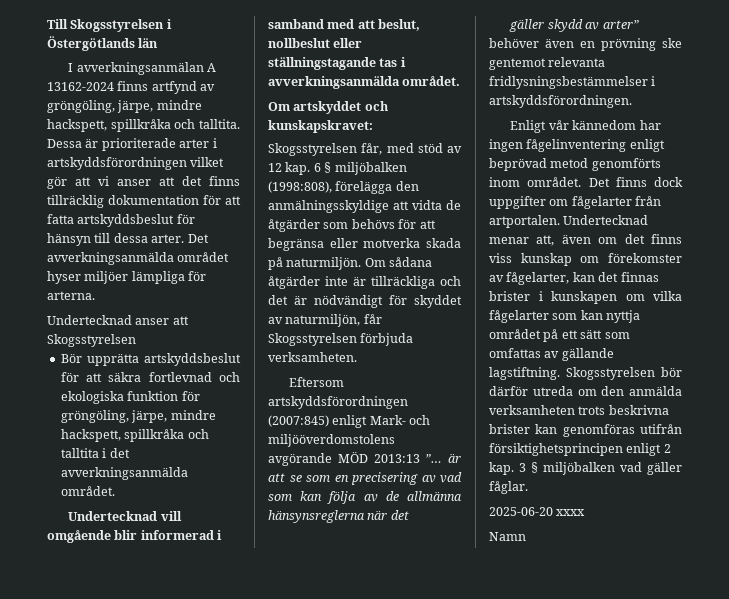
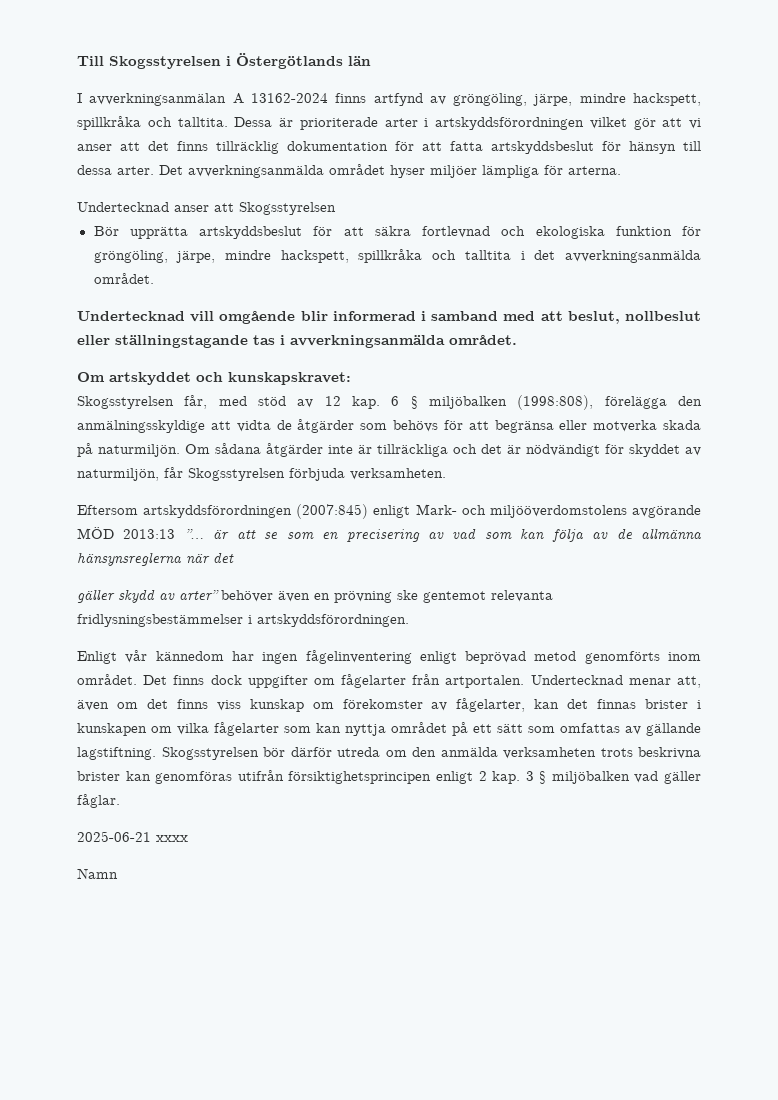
[489,507,553,516] 2025-06-20 -> [77,831,151,842] 2025-06-21

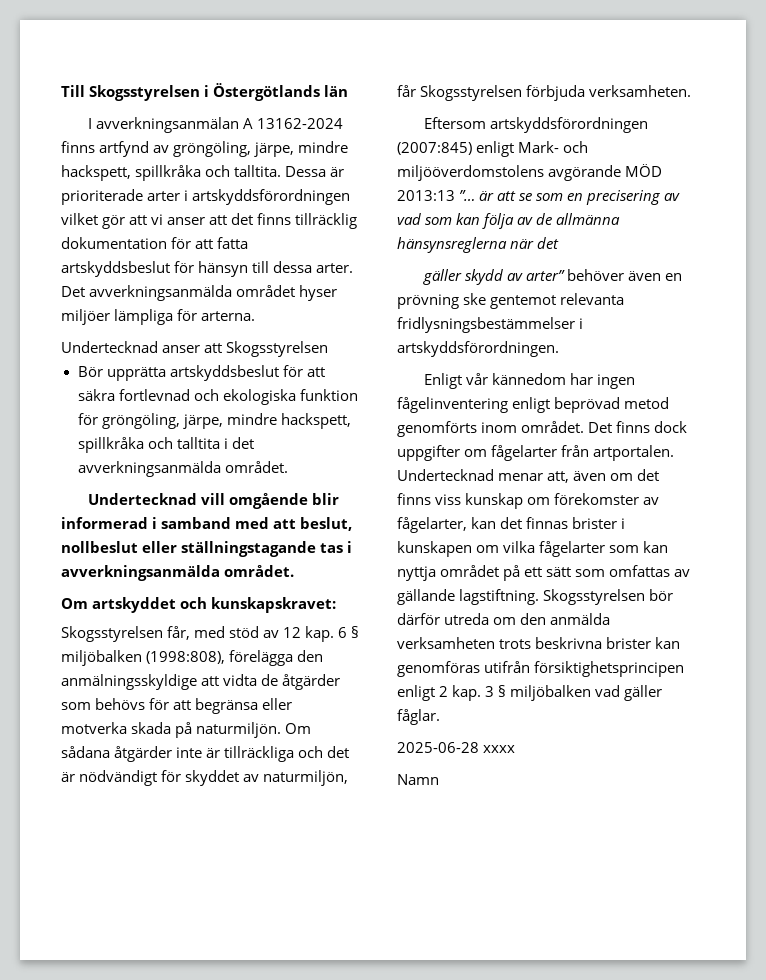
[77,831,151,842] 2025-06-21 -> [397,742,479,753] 2025-06-28

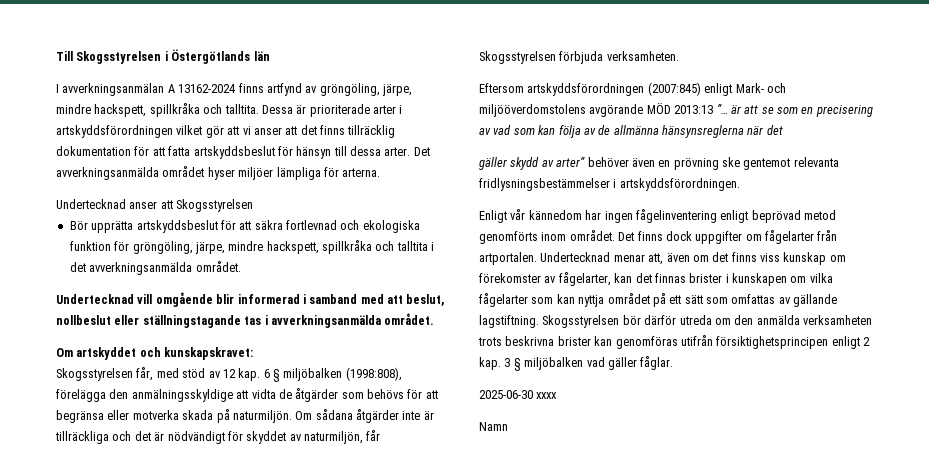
[397,742,479,753] 2025-06-28 -> [479,390,533,399] 2025-06-30

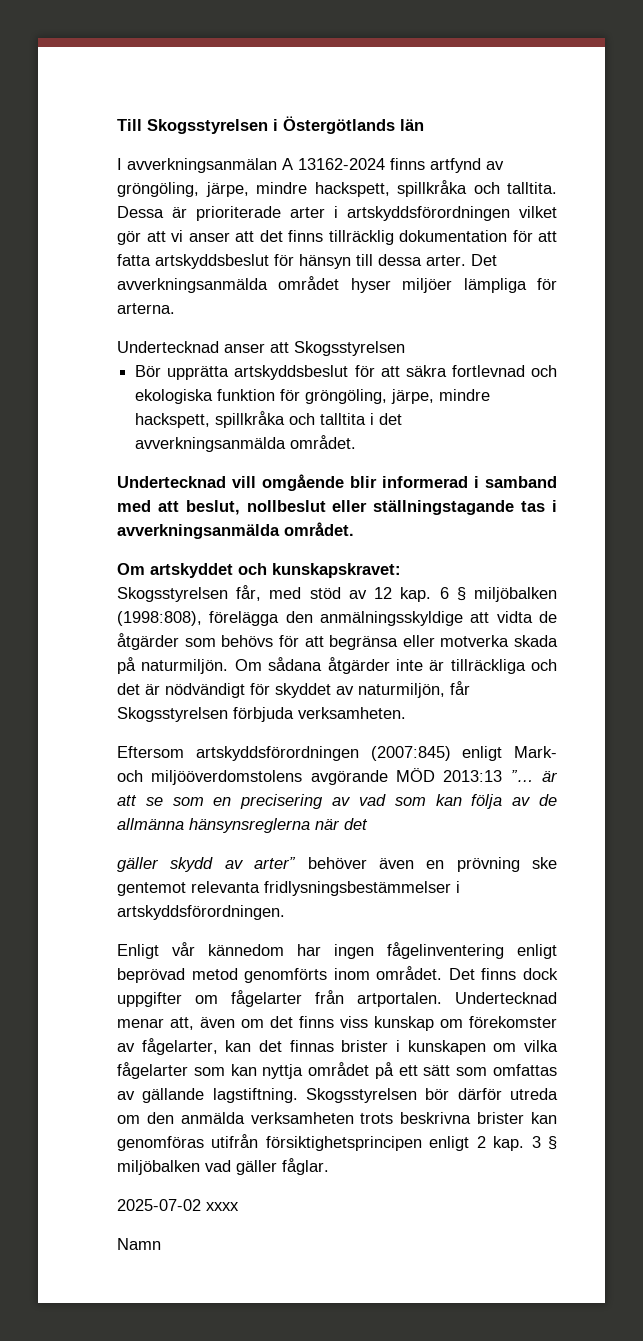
[479,390,533,399] 2025-06-30 -> [117,1199,201,1211] 2025-07-02

